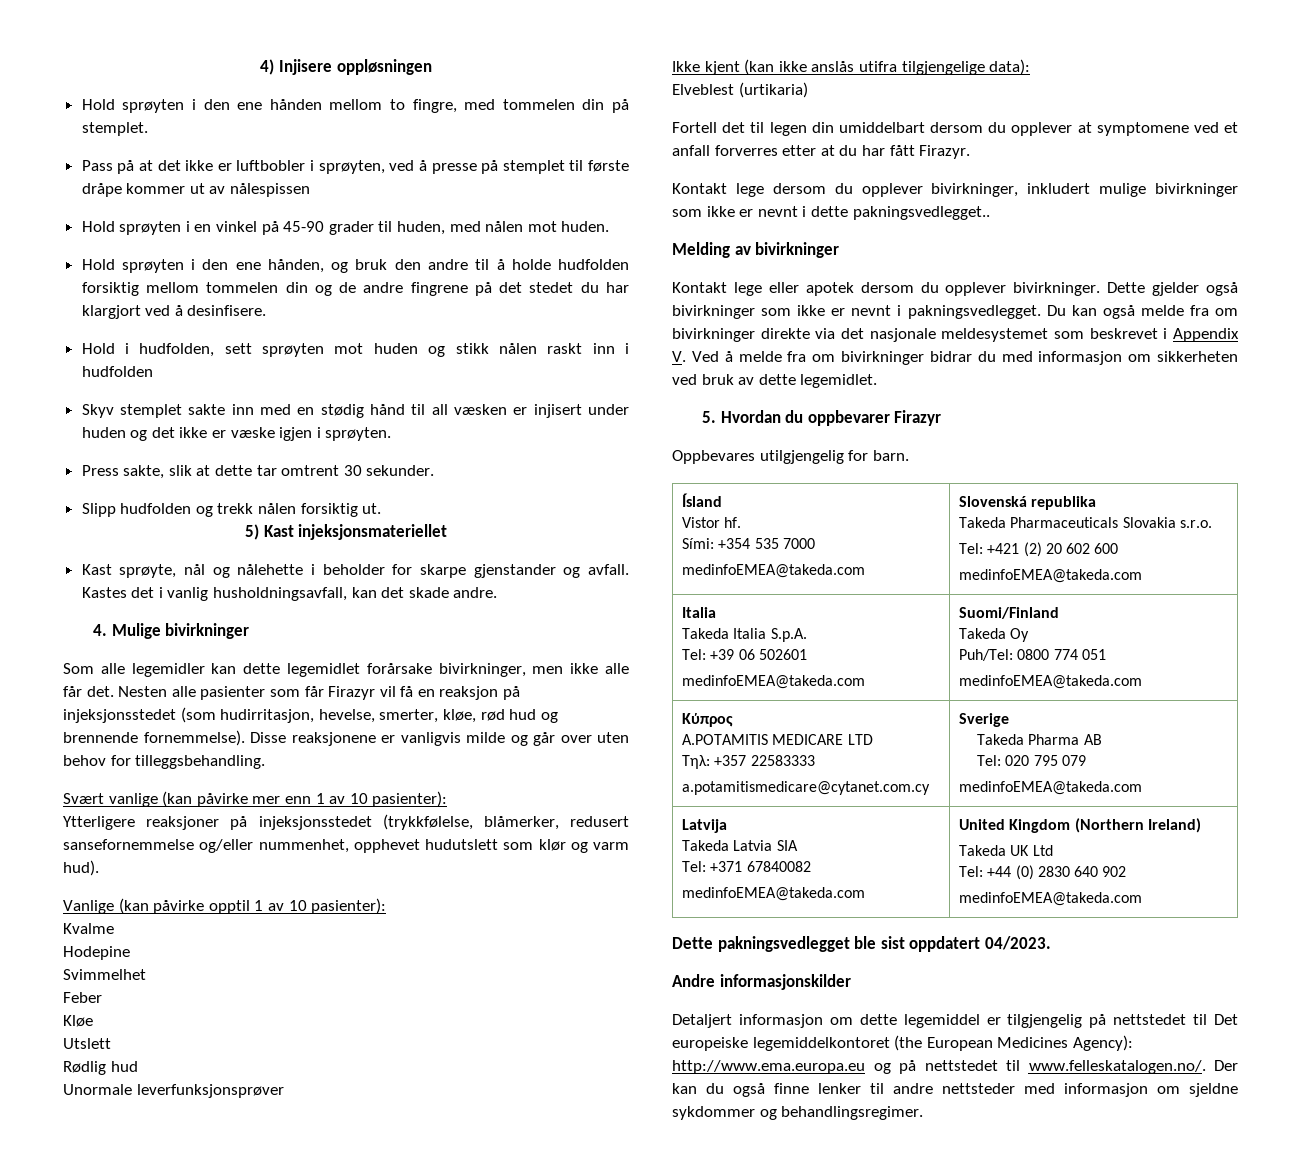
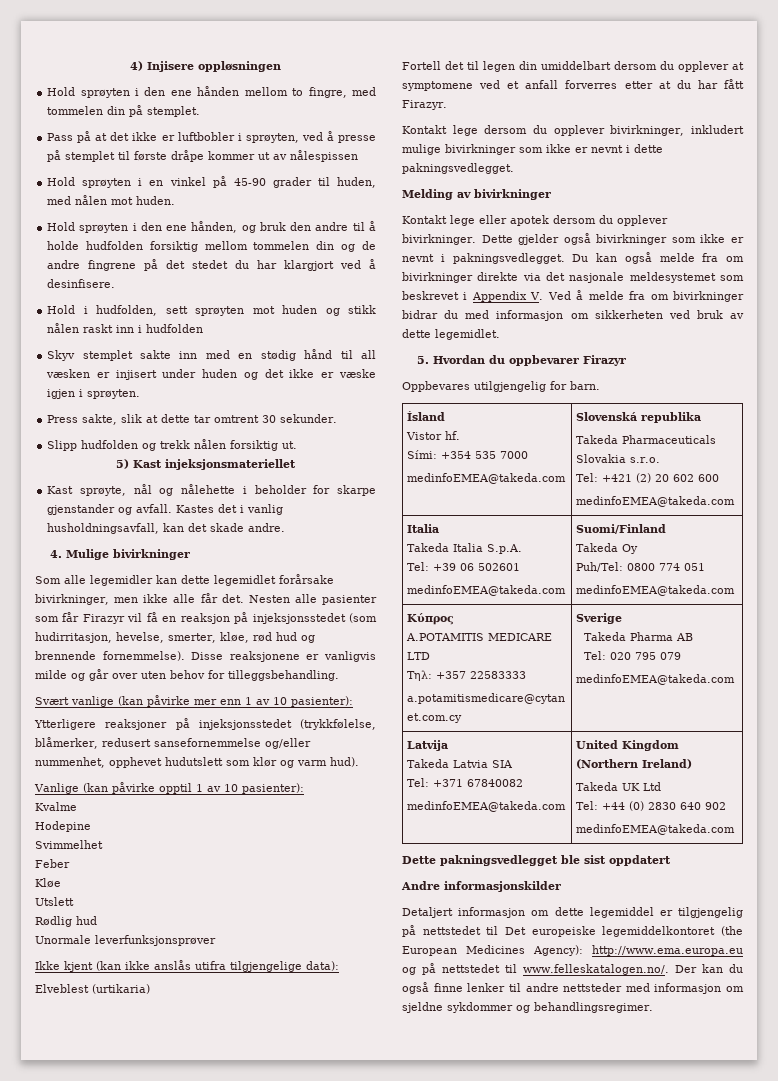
[852,206,990,220] pakningsvedlegget.. -> [402,163,514,174] pakningsvedlegget.
[984,936,1051,950] 04/2023. -> (671, 860) none

